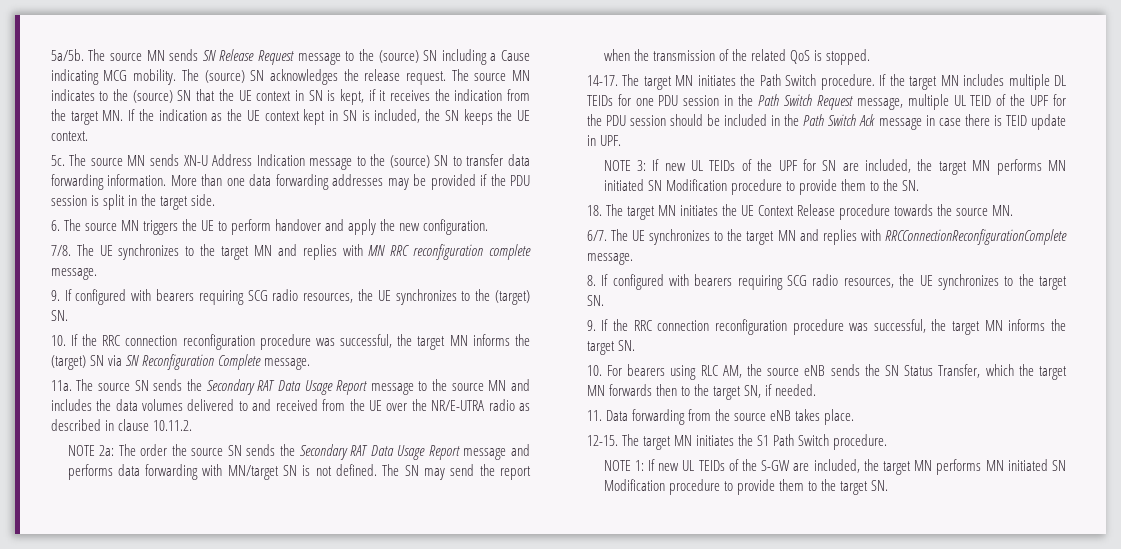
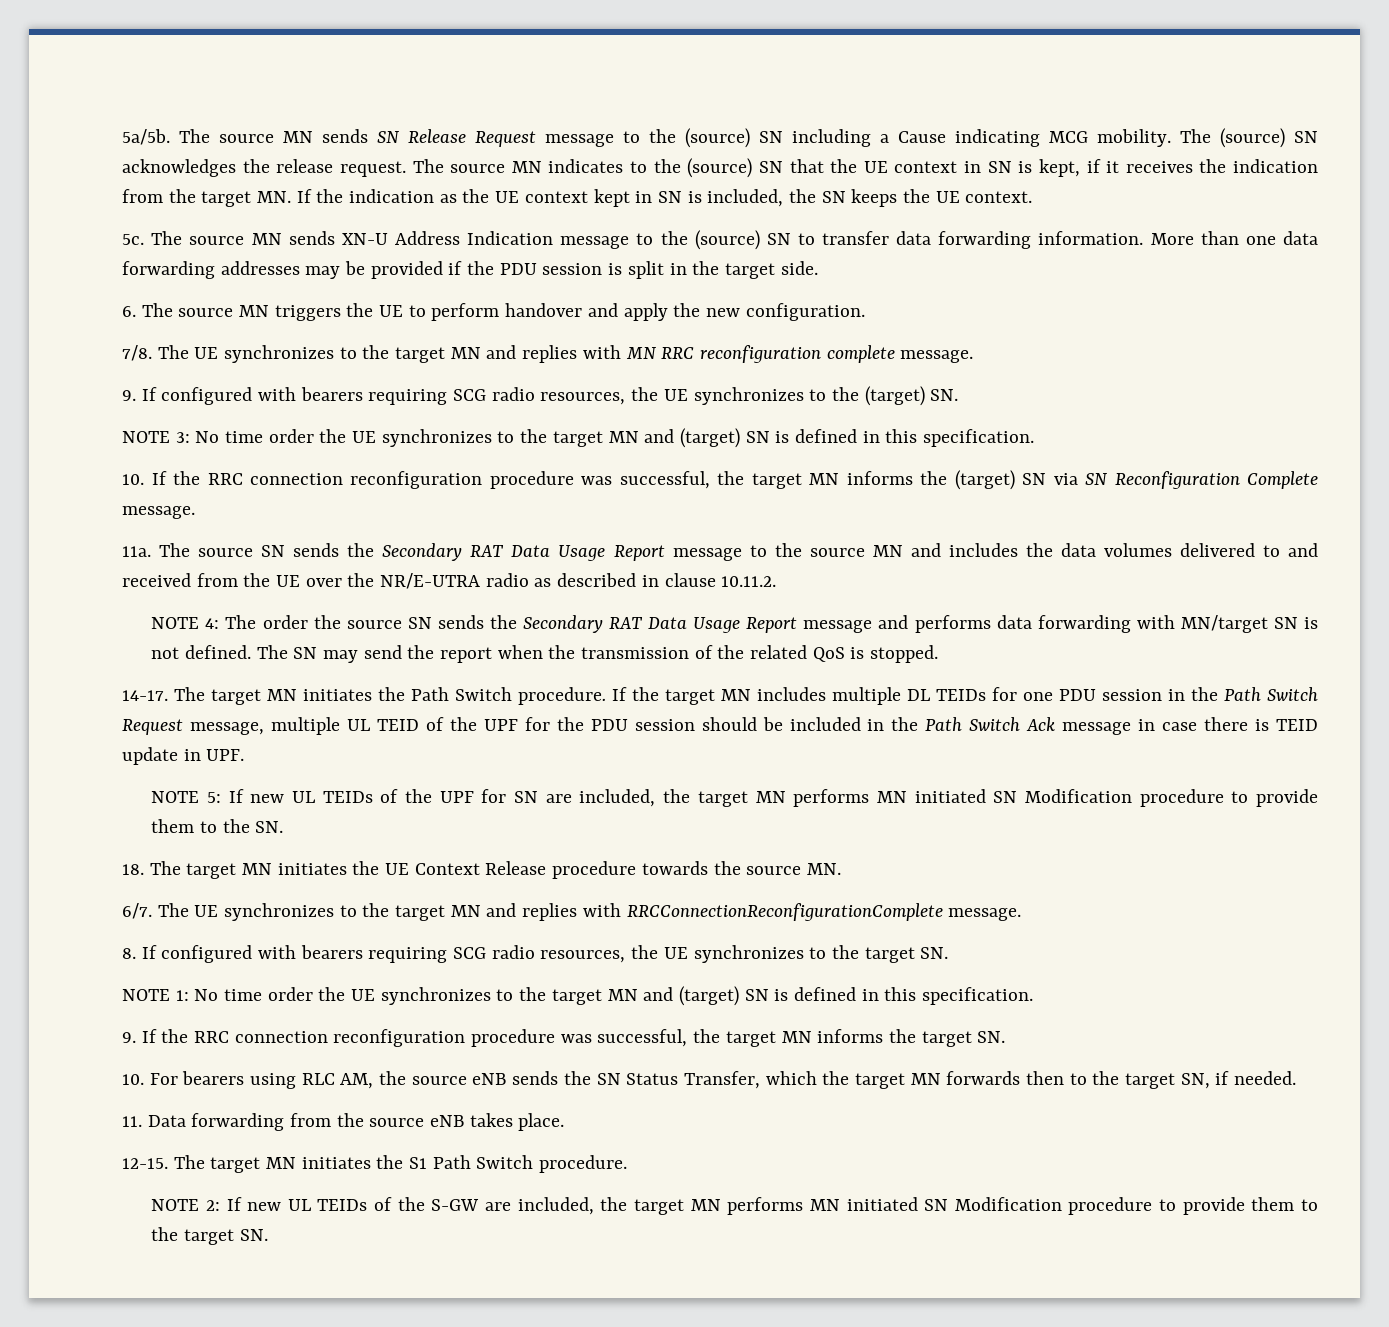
(68, 315) none -> [122,428,1034,448] // NOTE 3: No time order the UE synchronizes to the target MN and (target) SN is defined in this specification.
[99,445,115,456] 2a: -> [205,618,220,629] 4:
[636,160,646,171] 3: -> [206,792,221,803] 5:
(604, 300) none -> [122,986,1033,1006] // NOTE 1: No time order the UE synchronizes to the target MN and (target) SN is defined in this specification.
[634,460,644,471] 1: -> [205,1200,220,1211] 2:

